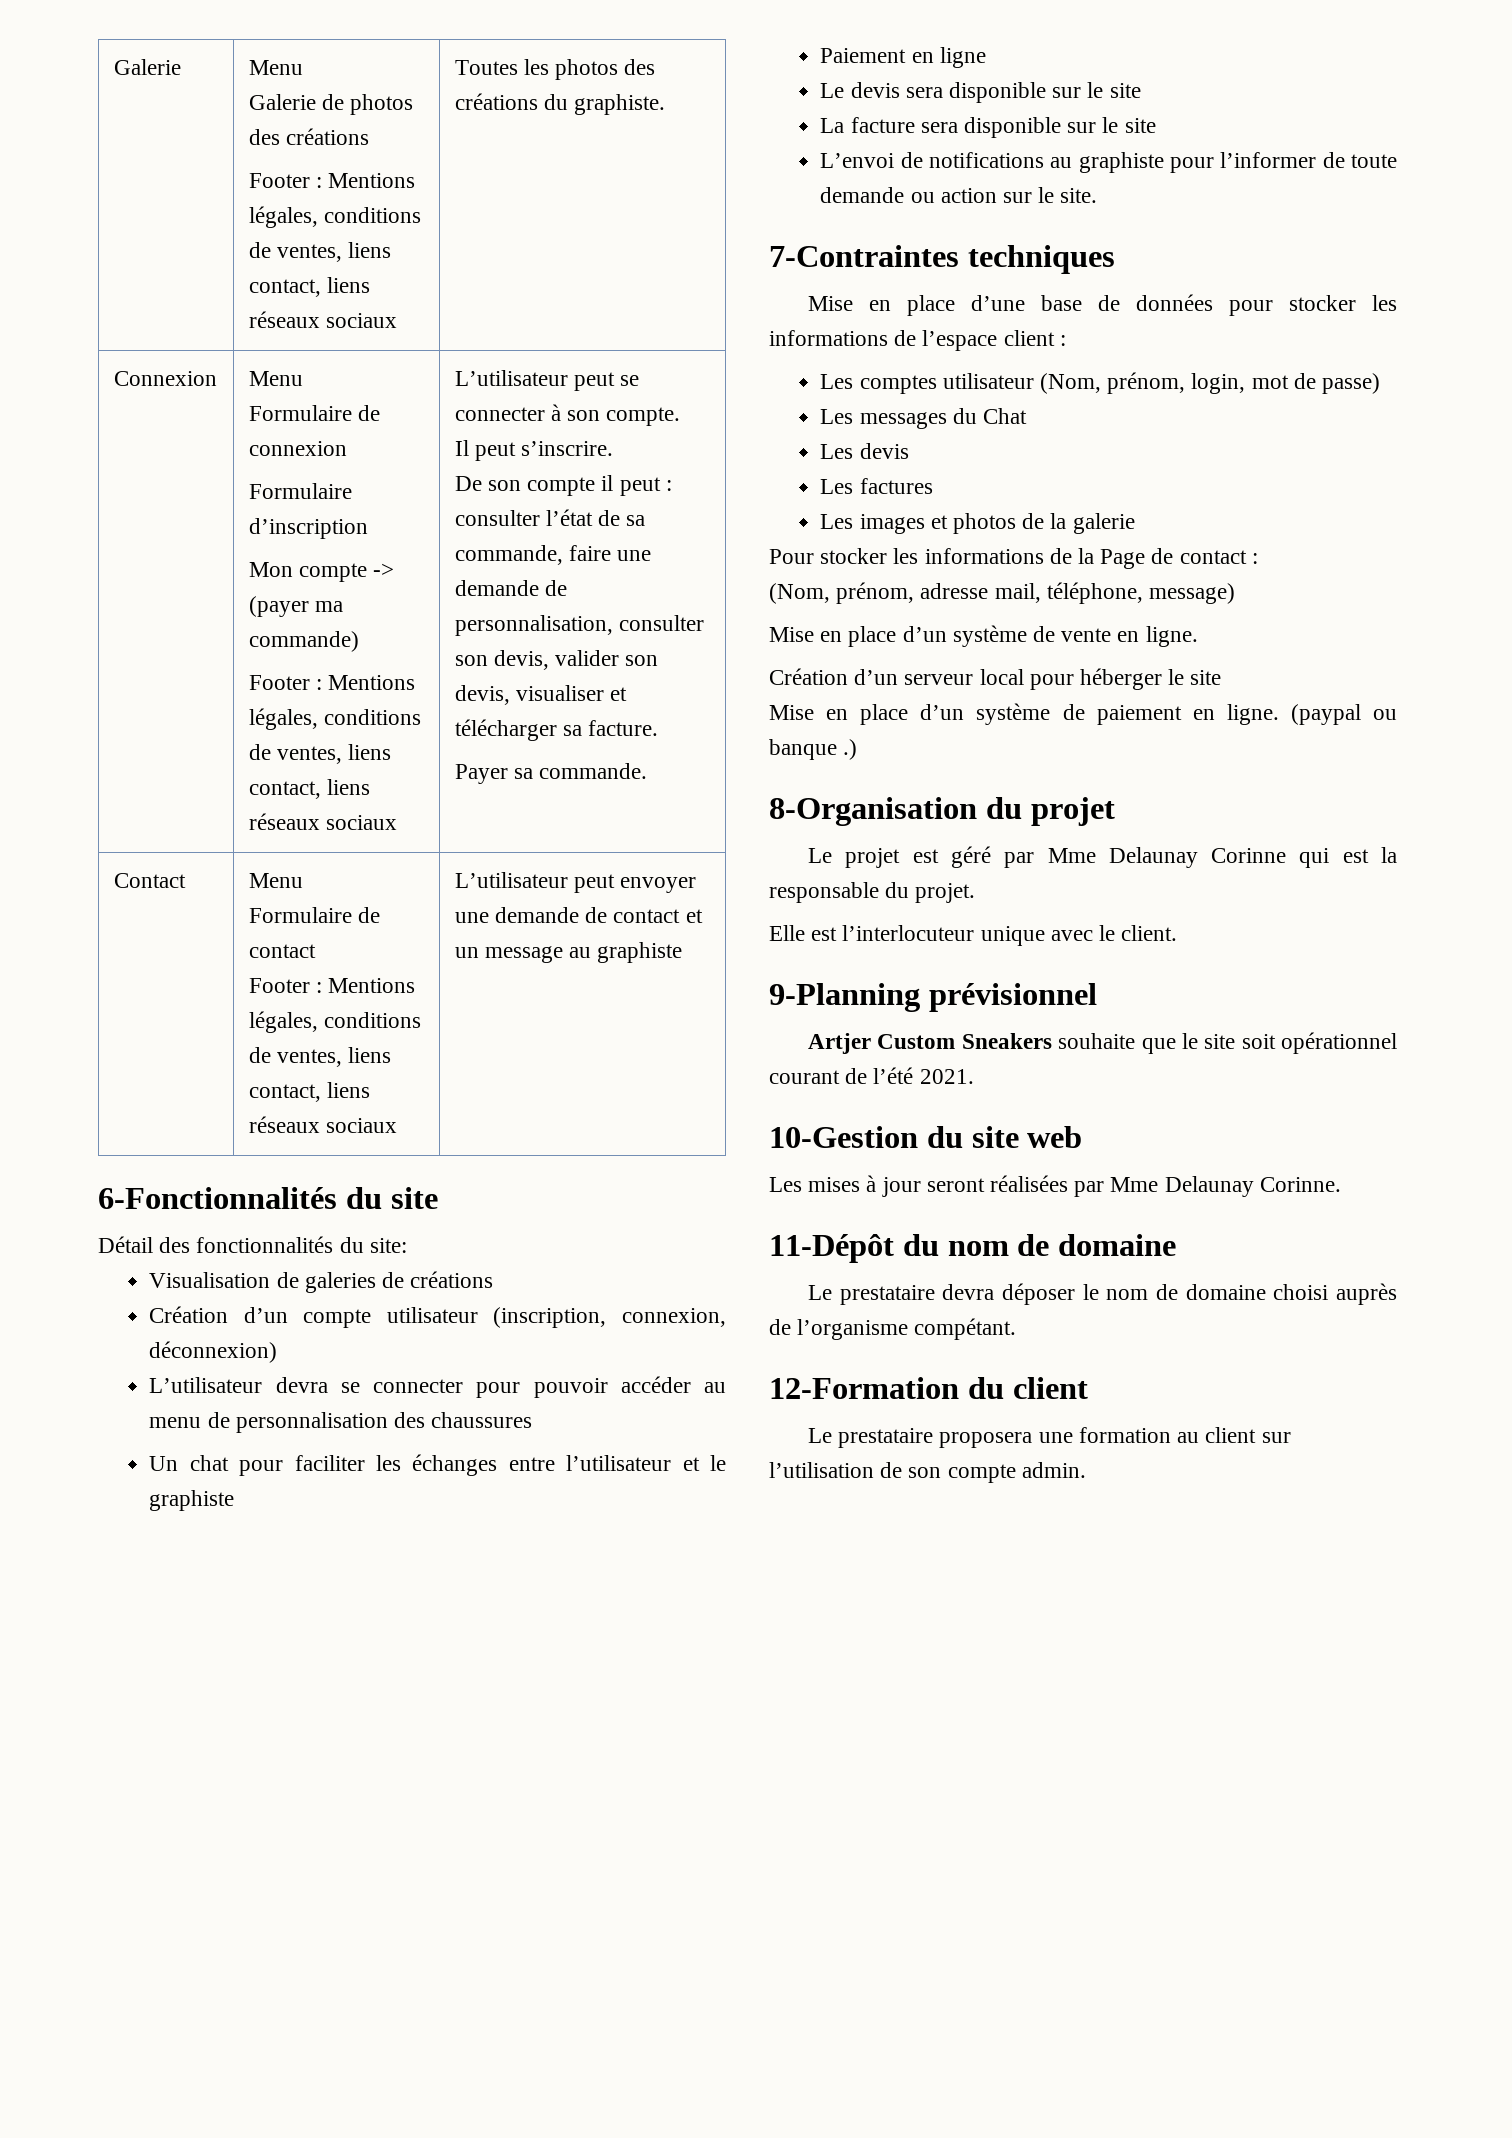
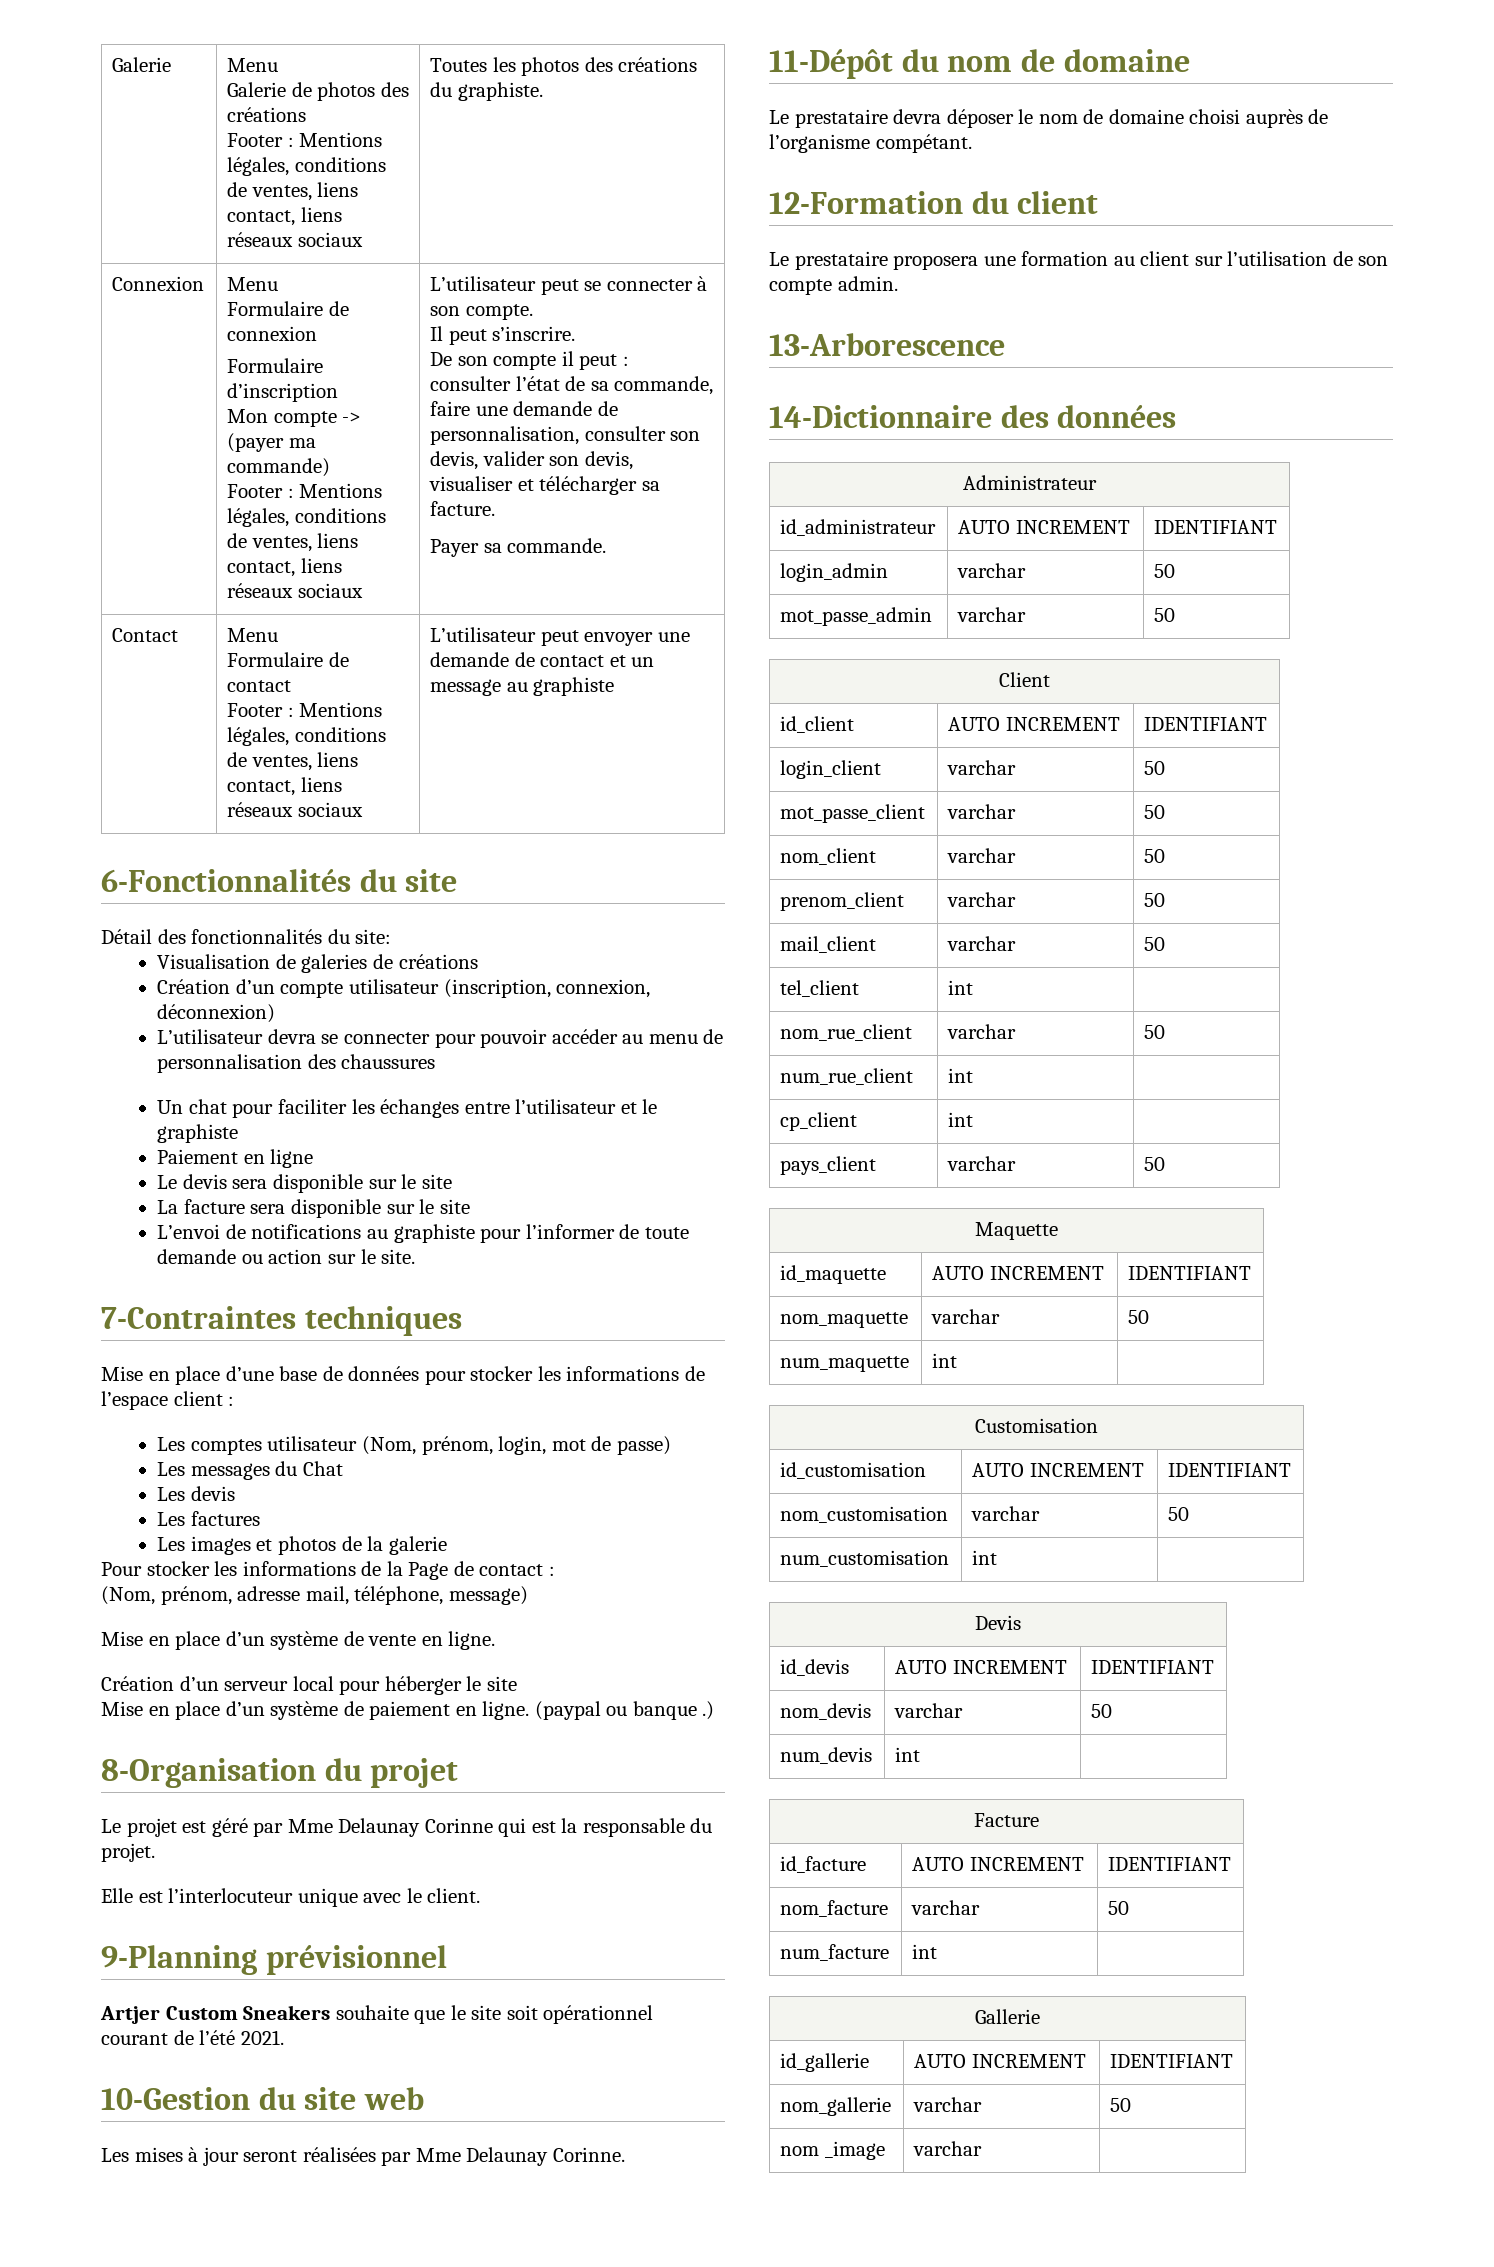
(1086, 1470) none -> [769,333,1005,356] [769,405,1177,428] [963,475,1097,490] [780,519,937,536] [958,520,1130,534] [1154,520,1278,534] [780,563,889,582] [957,563,1027,578] [1154,564,1176,578] [780,607,933,626] [957,607,1027,622] [1154,608,1176,622] [999,672,1050,687] [780,716,855,733] [948,717,1120,731] [1144,717,1268,731] [780,760,882,779] [947,760,1017,775] [1144,761,1166,775] [780,804,926,823] [947,804,1017,819] [1144,805,1166,819] [780,848,877,865] [947,848,1017,863] [1144,849,1166,863] [780,892,905,911] [947,892,1017,907] [1144,893,1166,907] [780,936,877,953] [947,936,1017,951] [1144,937,1166,951] [780,980,860,997] [948,980,974,995] [780,1024,913,1041] [947,1024,1017,1039] [1144,1025,1166,1039] [780,1068,914,1085] [948,1068,974,1083] [780,1112,858,1131] [948,1112,974,1127] [780,1156,877,1175] [947,1156,1017,1171] [1144,1157,1166,1171] [975,1222,1058,1240] [780,1265,887,1284] [932,1266,1104,1280] [1128,1266,1252,1280] [780,1312,909,1328] [931,1309,1001,1324] [1128,1310,1150,1324] [780,1356,910,1372] [932,1353,958,1368] [975,1418,1098,1433] [780,1462,927,1479] [972,1463,1144,1477] [1168,1463,1292,1477] [780,1506,949,1523] [971,1506,1041,1521] [1168,1507,1190,1521] [780,1550,950,1567] [972,1550,998,1565] [975,1615,1021,1630] [780,1659,850,1676] [895,1660,1067,1674] [1091,1660,1215,1674] [780,1703,872,1720] [894,1703,964,1718] [1091,1704,1113,1718] [780,1747,873,1764] [895,1747,921,1762] [974,1813,1039,1827] [780,1856,867,1873] [912,1857,1084,1871] [1108,1857,1232,1871] [780,1900,889,1917] [911,1900,981,1915] [1108,1901,1130,1915] [780,1944,890,1961] [912,1944,938,1959] [975,2009,1040,2024] [780,2053,870,2072] [914,2054,1086,2068] [1110,2054,1234,2068] [780,2097,892,2116] [913,2097,983,2112] [1110,2098,1132,2112] [780,2141,885,2160] [913,2141,983,2156] // 13-Arborescence // 14-Dictionnaire des données // Administrateur // id_administrateur | AUTO INCREMENT | IDENTIFIANT // login_admin | varchar | 50 // mot_passe_admin | varchar | 50 // Client // id_client | AUTO INCREMENT | IDENTIFIANT // login_client | varchar | 50 // mot_passe_client | varchar | 50 // nom_client | varchar | 50 // prenom_client | varchar | 50 // mail_client | varchar | 50 // tel_client | int | // nom_rue_client | varchar | 50 // num_rue_client | int | // cp_client | int | // pays_client | varchar | 50 // Maquette // id_maquette | AUTO INCREMENT | IDENTIFIANT // nom_maquette | varchar | 50 // num_maquette | int | // Customisation // id_customisation | AUTO INCREMENT | IDENTIFIANT // nom_customisation | varchar | 50 // num_customisation | int | // Devis // id_devis | AUTO INCREMENT | IDENTIFIANT // nom_devis | varchar | 50 // num_devis | int | // Facture // id_facture | AUTO INCREMENT | IDENTIFIANT // nom_facture | varchar | 50 // num_facture | int | // Gallerie // id_gallerie | AUTO INCREMENT | IDENTIFIANT // nom_gallerie | varchar | 50 // nom _image | varchar |

